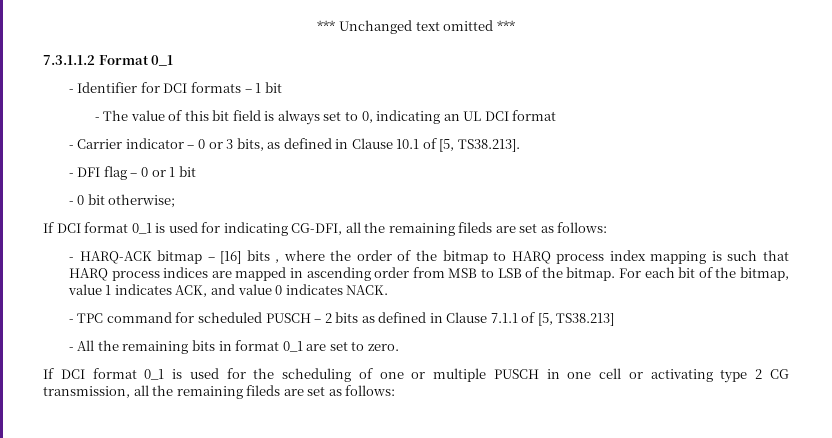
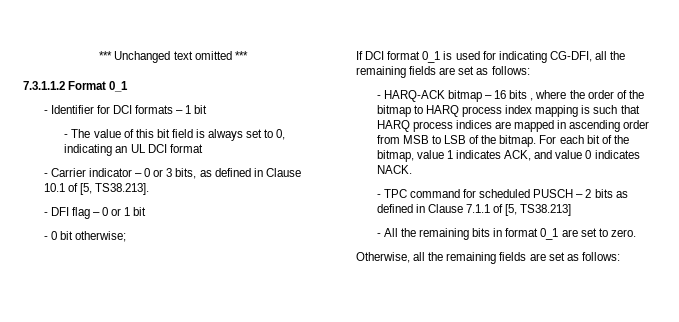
[458,222,493,233] fileds -> [409,66,437,75] fields
[220,251,242,264] [16] -> [494,90,507,99] 16
[43,368,790,383] [43,385,281,399] If DCI format 0_1 is used for the scheduling of one or multiple PUSCH in one cell or activating type 2 CG transmission, all the remaining fileds -> [356,252,527,264] Otherwise, all the remaining fields

